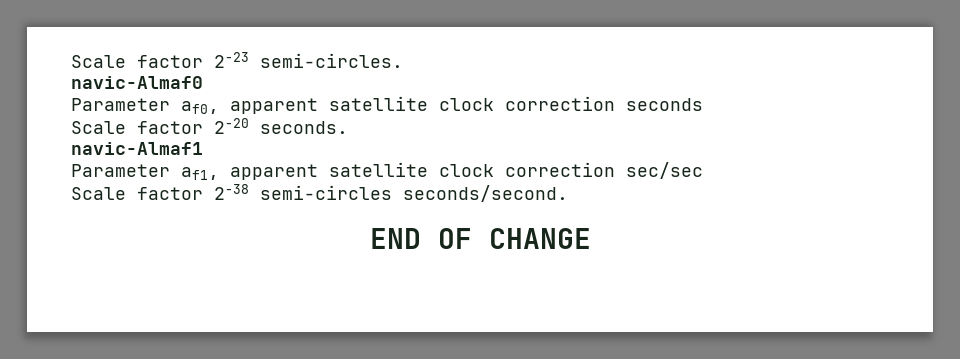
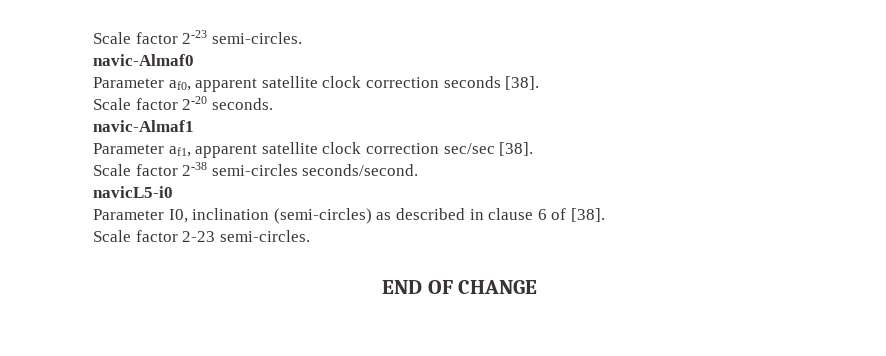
(703, 104) none -> [505,76,540,90] [38].
(703, 170) none -> [499,142,534,156] [38].
(568, 193) none -> [93,186,173,198] [93,208,605,224] [93,230,310,242] // navicL5-i0 // Parameter I0, inclination (semi-circles) as described in clause 6 of [38]. // Scale factor 2-23 semi-circles.

